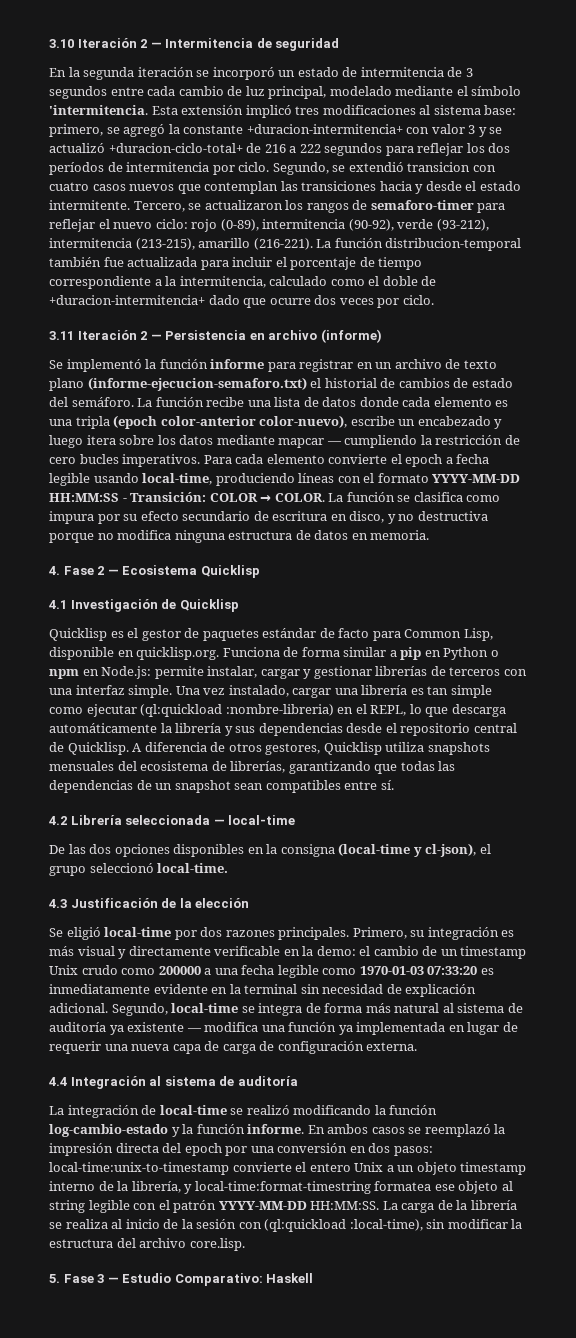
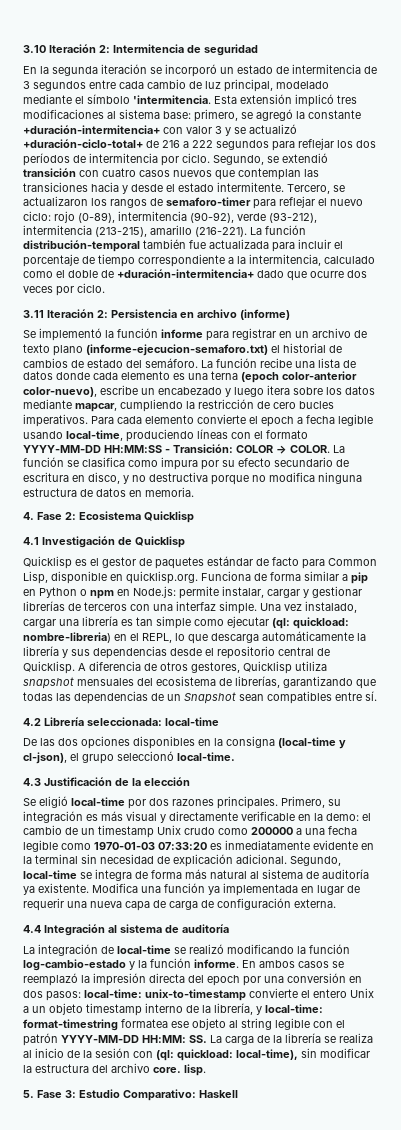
[140,39,162,48] 2 — -> [99,45,110,53] 2:
[246,124,403,134] +duracion-intermitencia+ -> [23,125,160,134] +duración-intermitencia+
[108,143,243,153] +duracion-ciclo-total+ -> [23,139,143,148] +duración-ciclo-total+
[407,162,471,172] transicion -> [23,168,76,177] transición
[385,238,522,251] distribucion-temporal -> [23,240,140,252] distribución-temporal
[49,295,205,305] +duracion-intermitencia+ -> [117,269,254,278] +duración-intermitencia+
[140,331,162,340] 2 — -> [97,310,108,318] 2:
[75,416,110,429] tripla -> [211,371,238,380] terna
[278,438,342,448] mapcar — -> [75,403,117,412] mapcar,
[97,566,119,575] 2 — -> [65,512,76,520] 2:
[140,704,334,717] (ql:quickload :nombre-libreria) -> [272,617,349,629] [23,632,111,643] (ql: quickload: nombre-libreria)
[427,742,490,755] snapshots -> [23,677,74,689] snapshot
[174,780,231,793] snapshot -> [184,692,236,704] Snapshot
[125,815,225,825] seleccionada — -> [87,717,162,726] seleccionada:
[127,1022,259,1032] existente — modifica -> [38,883,138,893] existente. Modifica
[49,1162,229,1175] local-time:unix-to-timestamp -> [84,989,246,1001] local-time: unix-to-timestamp
[194,1181,371,1194] local-time:format-timestring -> [265,1004,323,1013] [23,1019,118,1031] local-time: format-timestring
[310,1201,380,1210] HH:MM:SS. -> [142,1035,207,1043] HH:MM: SS.
[264,1219,423,1232] (ql:quickload :local-time), -> [156,1049,298,1061] (ql: quickload: local-time),
[189,1238,245,1251] core.lisp. -> [153,1064,206,1076] core. lisp.
[97,1274,119,1283] 3 — -> [65,1090,76,1098] 3:

